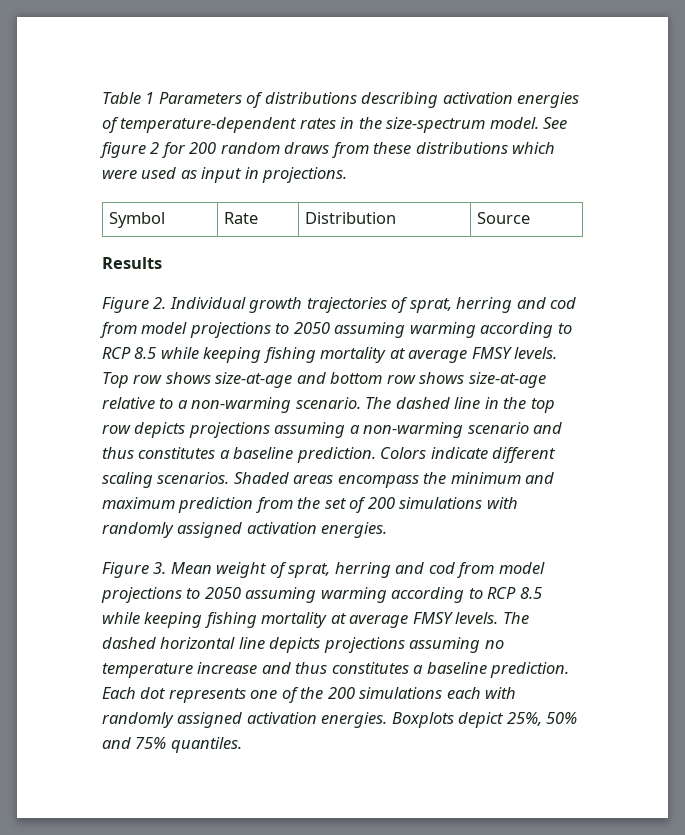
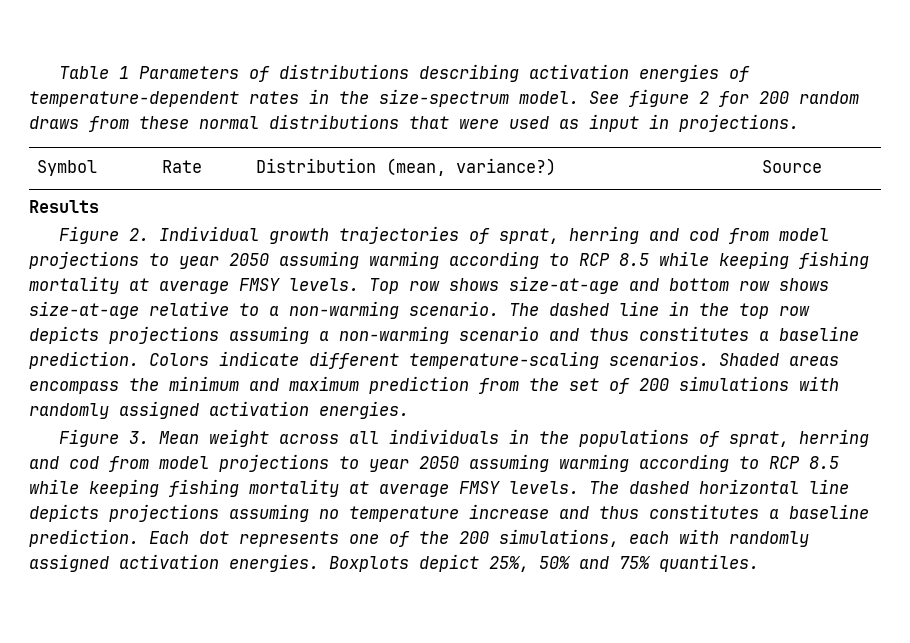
[415,142,556,154] distributions which -> [199,114,449,129] normal distributions that
(397, 218) none -> [385,158,556,176] (mean, variance?)
(290, 328) none -> [179,256,219,269] year
[102,472,153,488] scaling -> [409,351,599,369] temperature-scaling
[269,562,545,578] [101,587,201,603] of sprat, herring and cod from model projections to -> [278,429,869,447] [29,454,409,472] across all individuals in the populations of sprat, herring and cod from model projections to year
[359,687,443,699] simulations -> [499,529,619,547] simulations,

